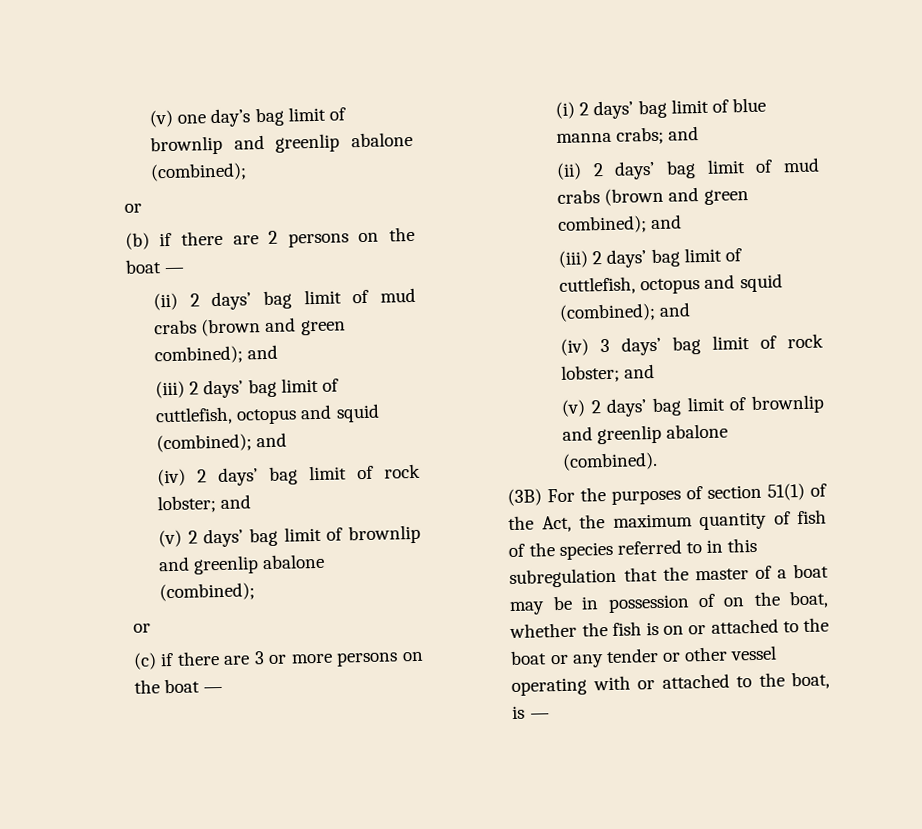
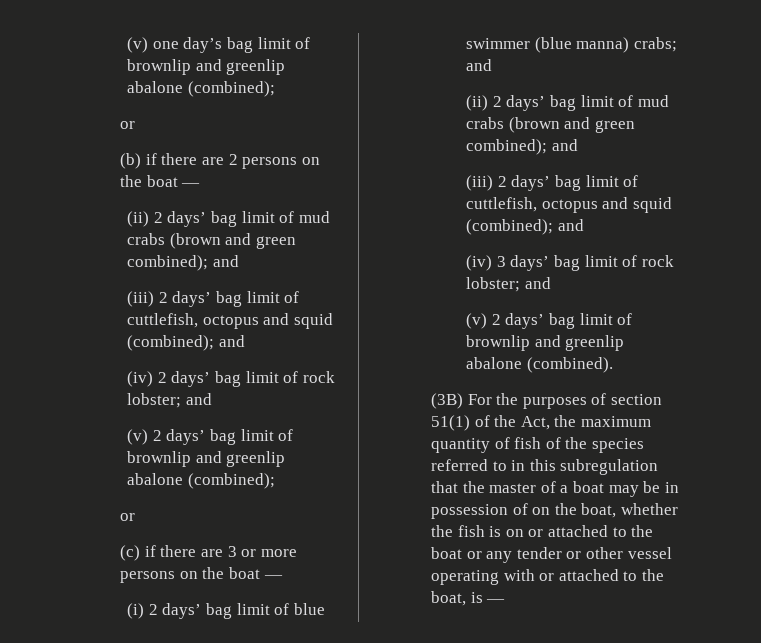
[556,132,613,143] manna -> [466,37,630,53] swimmer (blue manna)

